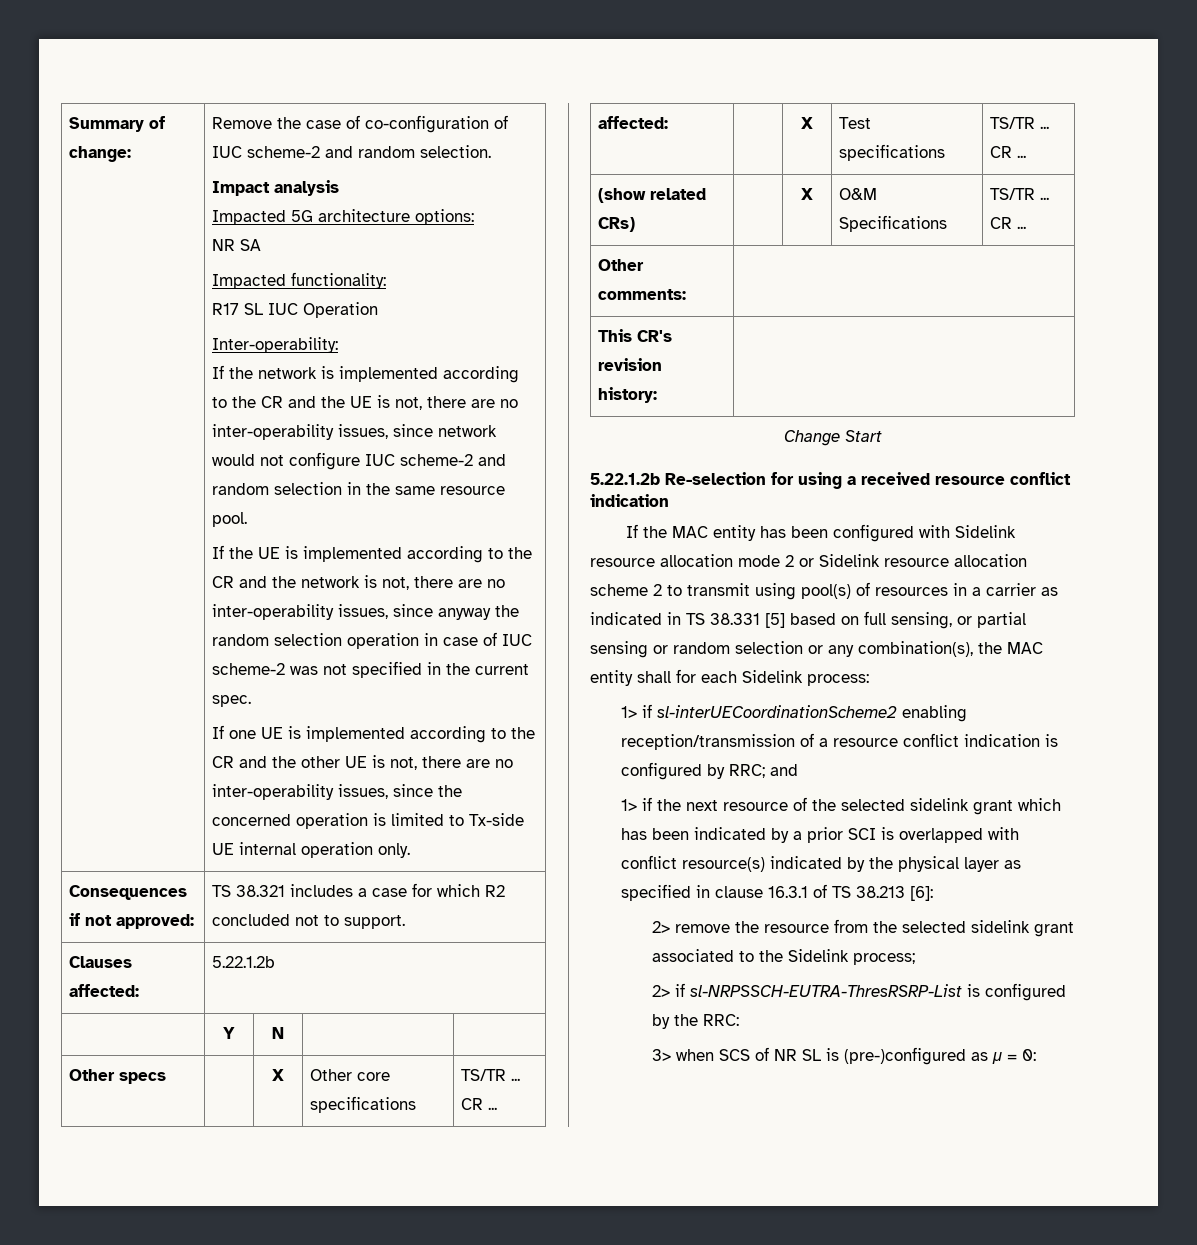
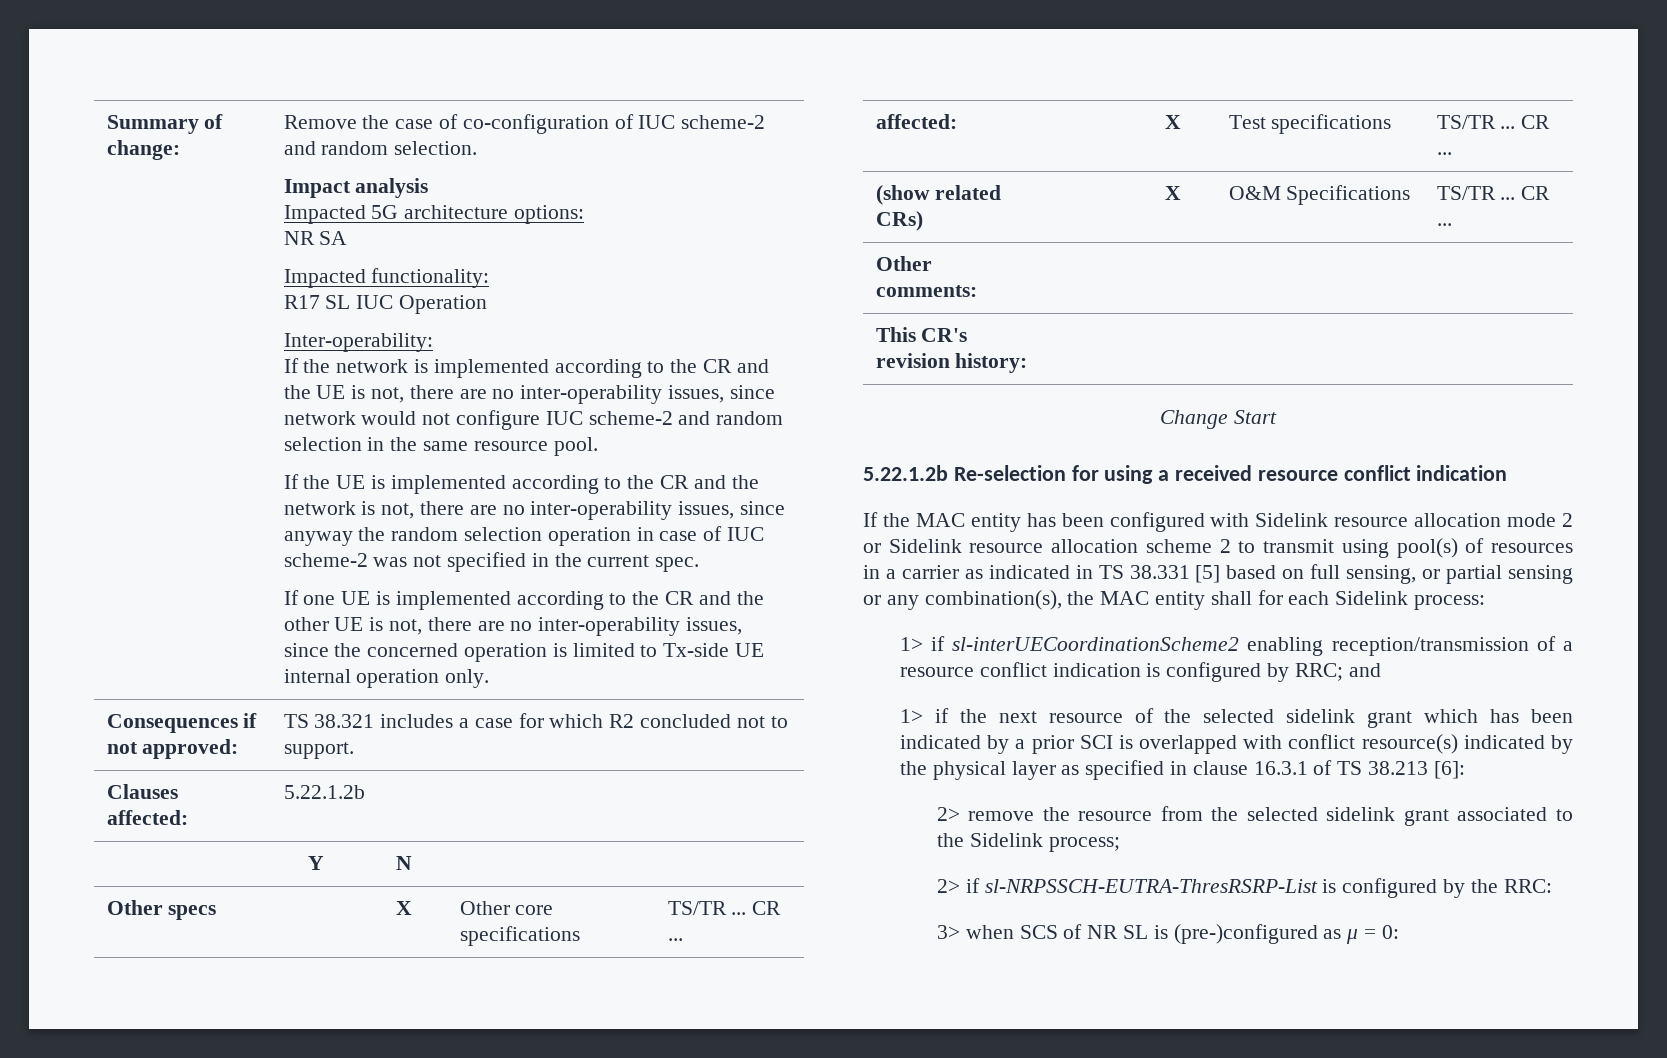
[673,641,823,654] random selection or -> (881, 600) none

